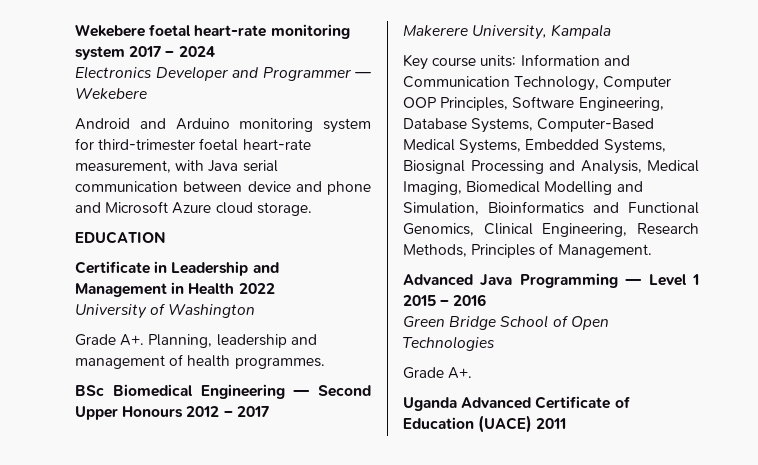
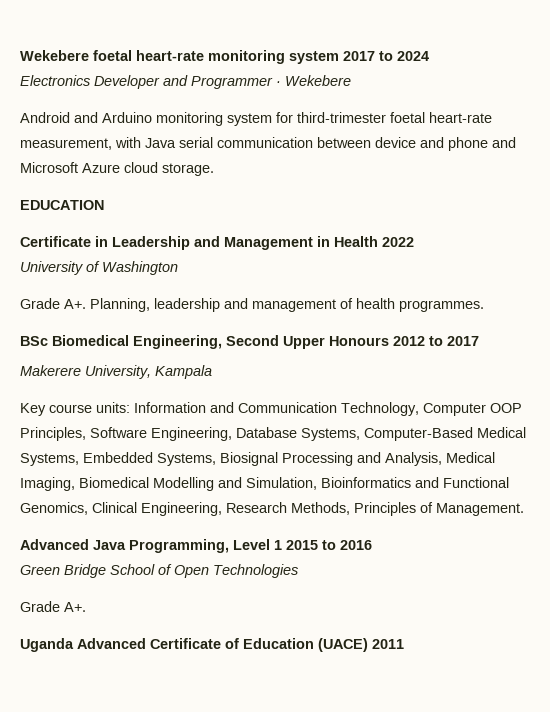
[165,51,175,57] – -> [379,51,393,61] to
[355,72,371,78] — -> [276,81,281,86] ·
[200,384,311,399] Engineering — -> [133,335,222,349] Engineering,
[223,411,233,417] – -> [429,336,443,346] to
[519,273,643,288] Programming — -> [129,539,229,553] Programming,
[440,300,450,306] – -> [322,540,336,550] to

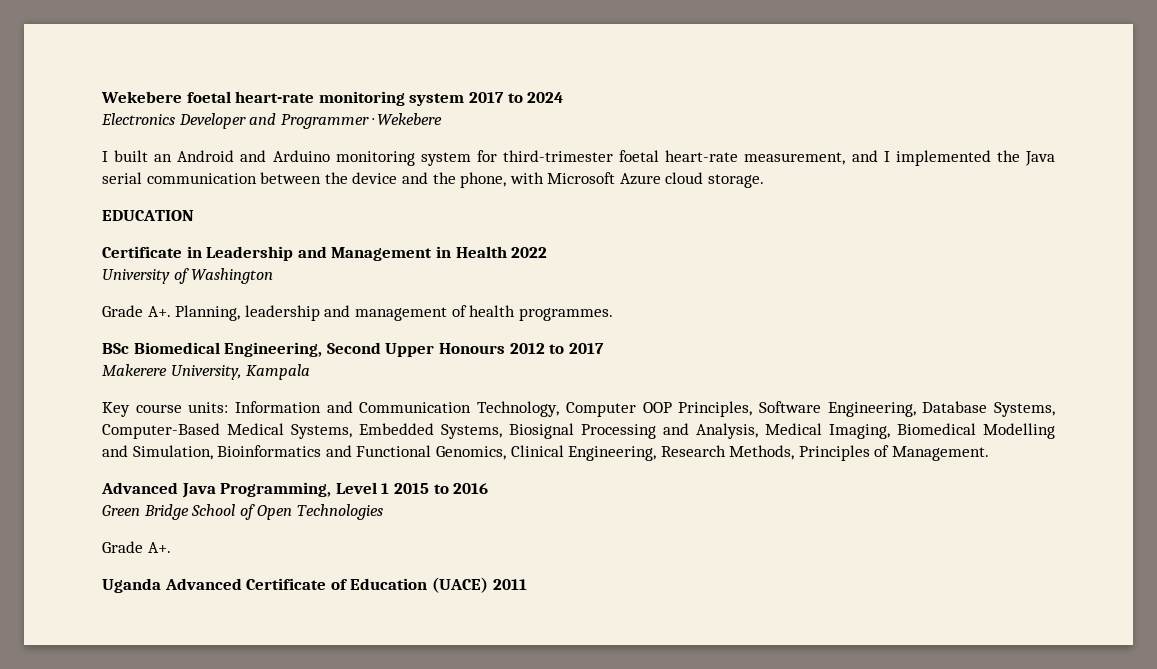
(351, 80) none -> [102,150,173,162] I built an
[115,137,141,148] with -> [851,150,1020,166] and I implemented the
(371, 142) none -> [324,172,348,184] the
[448,137,516,151] phone and -> [432,172,544,188] the phone, with

